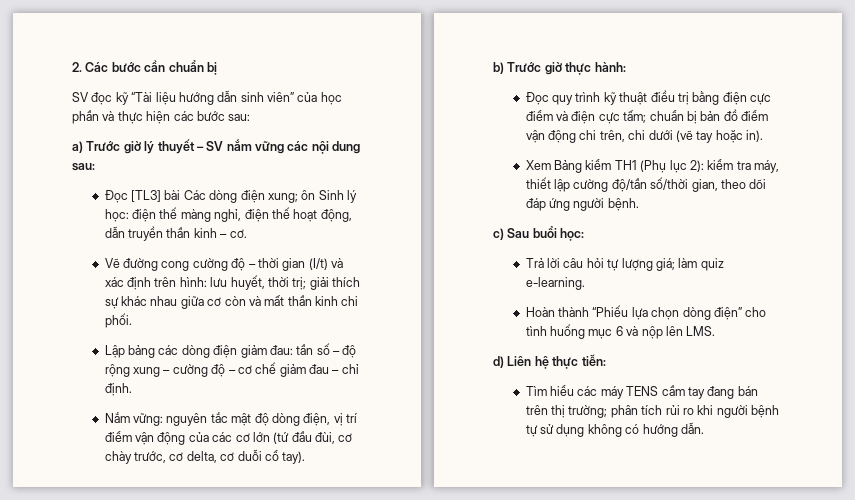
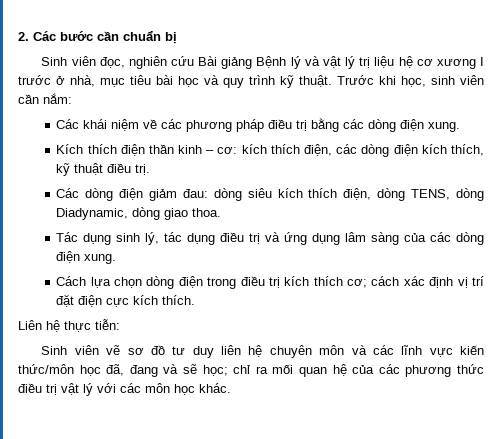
[72,90,342,105] [72,110,251,124] [72,139,361,154] [72,163,95,171] [104,190,358,203] [104,207,352,222] [104,226,247,241] [104,258,344,271] [104,275,361,290] [104,295,359,309] [104,313,132,328] [104,343,357,358] [104,362,359,377] [104,383,132,396] [104,412,358,426] [104,431,353,445] [104,449,306,464] [493,62,626,75] [525,90,772,105] [525,109,769,124] [525,130,764,143] [525,159,780,173] [525,177,767,192] [525,198,639,211] [493,226,585,241] [525,258,724,271] [525,277,585,290] [525,305,767,320] [525,324,716,339] [493,354,606,369] [525,385,758,399] [525,405,780,418] [525,422,704,437] SV đọc kỹ “Tài liệu hướng dẫn sinh viên” của học phần và thực hiện các bước sau: // a) Trước giờ lý thuyết – SV nắm vững các nội dung sau: // Đọc [TL3] bài Các dòng điện xung; ôn Sinh lý học: điện thế màng nghỉ, điện thế hoạt động, dẫn truyền thần kinh – cơ. // Vẽ đường cong cường độ – thời gian (I/t) và xác định trên hình: lưu huyết, thời trị; giải thích sự khác nhau giữa cơ còn và mất thần kinh chi phối. // Lập bảng các dòng điện giảm đau: tần số – độ rộng xung – cường độ – cơ chế giảm đau – chỉ định. // Nắm vững: nguyên tắc mật độ dòng điện, vị trí điểm vận động của các cơ lớn (tứ đầu đùi, cơ chày trước, cơ delta, cơ duỗi cổ tay). // b) Trước giờ thực hành: // Đọc quy trình kỹ thuật điều trị bằng điện cực điểm và điện cực tấm; chuẩn bị bản đồ điểm vận động chi trên, chi dưới (vẽ tay hoặc in). // Xem Bảng kiểm TH1 (Phụ lục 2): kiểm tra máy, thiết lập cường độ/tần số/thời gian, theo dõi đáp ứng người bệnh. // c) Sau buổi học: // Trả lời câu hỏi tự lượng giá; làm quiz e-learning. // Hoàn thành “Phiếu lựa chọn dòng điện” cho tình huống mục 6 và nộp lên LMS. // d) Liên hệ thực tiễn: // Tìm hiểu các máy TENS cầm tay đang bán trên thị trường; phân tích rủi ro khi người bệnh tự sử dụng không có hướng dẫn. -> [41,56,484,69] [18,75,484,88] [18,93,72,104] [56,118,461,132] [56,144,485,157] [56,163,151,176] [56,188,484,201] [56,207,222,220] [56,232,485,245] [56,251,117,264] [56,276,484,289] [56,294,196,307] [18,319,120,332] [41,345,485,358] [18,364,485,377] [18,383,231,396] Sinh viên đọc, nghiên cứu Bài giảng Bệnh lý và vật lý trị liệu hệ cơ xương I trước ở nhà, mục tiêu bài học và quy trình kỹ thuật. Trước khi học, sinh viên cần nắm: // Các khái niệm về các phương pháp điều trị bằng các dòng điện xung. // Kích thích điện thần kinh – cơ: kích thích điện, các dòng điện kích thích, kỹ thuật điều trị. // Các dòng điện giảm đau: dòng siêu kích thích điện, dòng TENS, dòng Diadynamic, dòng giao thoa. // Tác dụng sinh lý, tác dụng điều trị và ứng dụng lâm sàng của các dòng điện xung. // Cách lựa chọn dòng điện trong điều trị kích thích cơ; cách xác định vị trí đặt điện cực kích thích. // Liên hệ thực tiễn: // Sinh viên vẽ sơ đồ tư duy liên hệ chuyên môn và các lĩnh vực kiến thức/môn học đã, đang và sẽ học; chỉ ra mối quan hệ của các phương thức điều trị vật lý với các môn học khác.

